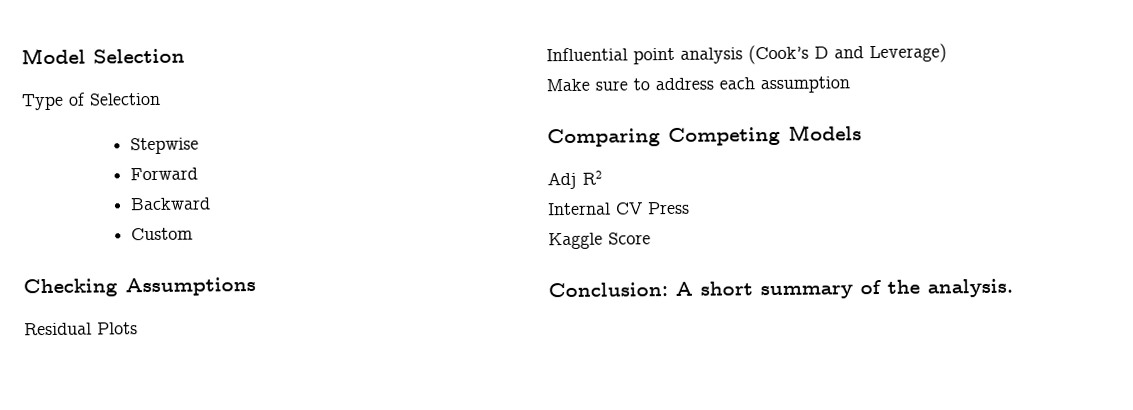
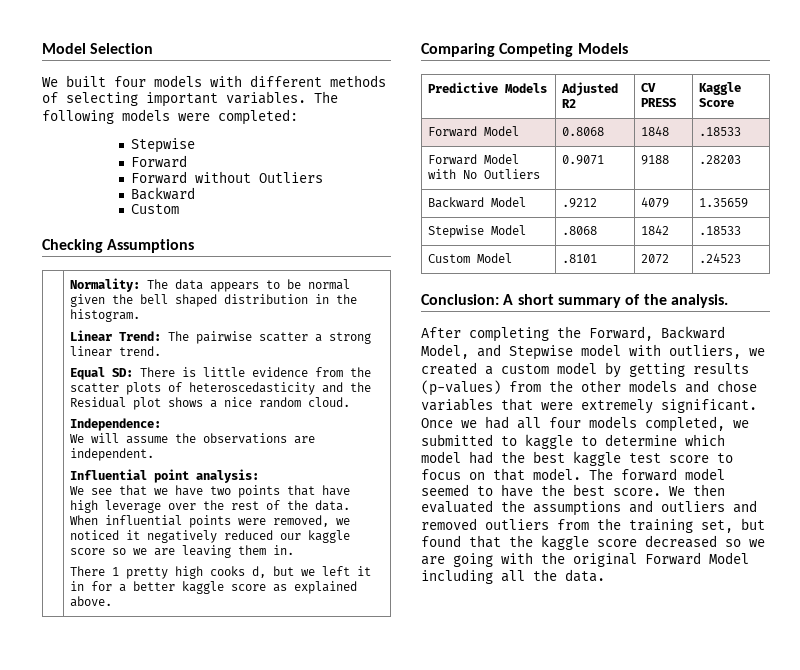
[21,92,161,111] Type of Selection -> [42,75,386,87] [42,91,338,107] [42,109,298,125] We built four models with different methods of selecting important variables. The following models were completed:
(199, 174) none -> [131,171,324,184] // Forward without Outliers
[24,322,138,336] [546,43,947,65] [546,76,850,94] [547,124,862,148] [547,170,602,190] [547,201,690,216] [548,232,651,250] // Residual Plots // Influential point analysis (Cook’s D and Leverage) // Make sure to address each assumption // Comparing Competing Models // Adj R2 // Internal CV Press // Kaggle Score -> [70,278,351,292] [70,294,358,307] [70,309,141,322] [70,330,372,344] [70,346,162,357] [70,367,372,380] [70,382,372,395] [70,397,351,410] [70,418,162,431] [70,433,316,444] [70,448,155,461] [70,469,260,483] [70,485,351,498] [70,500,351,513] [70,515,351,528] [70,530,351,543] [70,545,295,558] [70,566,372,579] [70,581,358,594] [70,596,113,607] [421,43,628,57] [428,82,548,93] [561,82,619,96] [562,99,577,108] [641,83,657,92] [641,98,677,107] [699,82,742,95] [699,98,735,107] [428,126,520,137] [562,127,605,136] [641,126,670,136] [699,127,742,136] [428,154,520,165] [428,169,541,179] [562,155,605,165] [641,155,670,165] [699,155,742,164] [428,197,527,208] [562,198,598,208] [641,197,670,208] [699,198,749,208] [428,225,527,238] [562,226,598,235] [641,225,670,235] [699,226,742,235] [428,253,513,263] [562,254,598,263] [641,254,670,264] [699,253,742,263] // | Normality: The data appears to be normal given the bell shaped distribution in the histogram. // Linear Trend: The pairwise scatter a strong linear trend. // Equal SD: There is little evidence from the scatter plots of heteroscedasticity and the Residual plot shows a nice random cloud. // Independence: // We will assume the observations are independent. // Influential point analysis: // We see that we have two points that have high leverage over the rest of the data. When influential points were removed, we noticed it negatively reduced our kaggle score so we are leaving them in. // There 1 pretty high cooks d, but we left it in for a better kaggle score as explained above. // Comparing Competing Models // Predictive Models | Adjusted R2 | CV PRESS | Kaggle Score // Forward Model | 0.8068 | 1848 | .18533 // Forward Model with No Outliers | 0.9071 | 9188 | .28203 // Backward Model | .9212 | 4079 | 1.35659 // Stepwise Model | .8068 | 1842 | .18533 // Custom Model | .8101 | 2072 | .24523
(1013, 288) none -> [421,326,725,342] [421,344,765,360] [421,362,749,378] [421,380,757,396] [421,398,757,414] [421,416,749,432] [421,434,725,449] [421,451,733,466] [421,468,725,481] [421,484,725,497] [421,500,757,516] [421,518,765,533] [421,535,765,550] [421,552,749,567] [421,569,605,584] // After completing the Forward, Backward Model, and Stepwise model with outliers, we created a custom model by getting results (p-values) from the other models and chose variables that were extremely significant. Once we had all four models completed, we submitted to kaggle to determine which model had the best kaggle test score to focus on that model. The forward model seemed to have the best score. We then evaluated the assumptions and outliers and removed outliers from the training set, but found that the kaggle score decreased so we are going with the original Forward Model including all the data.

